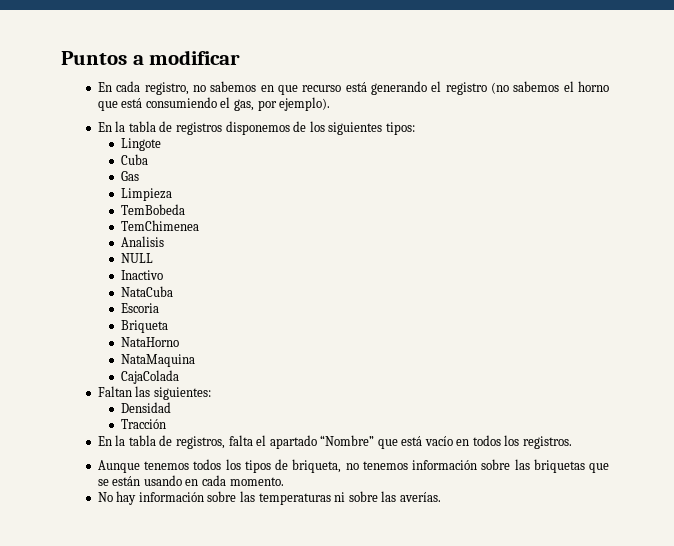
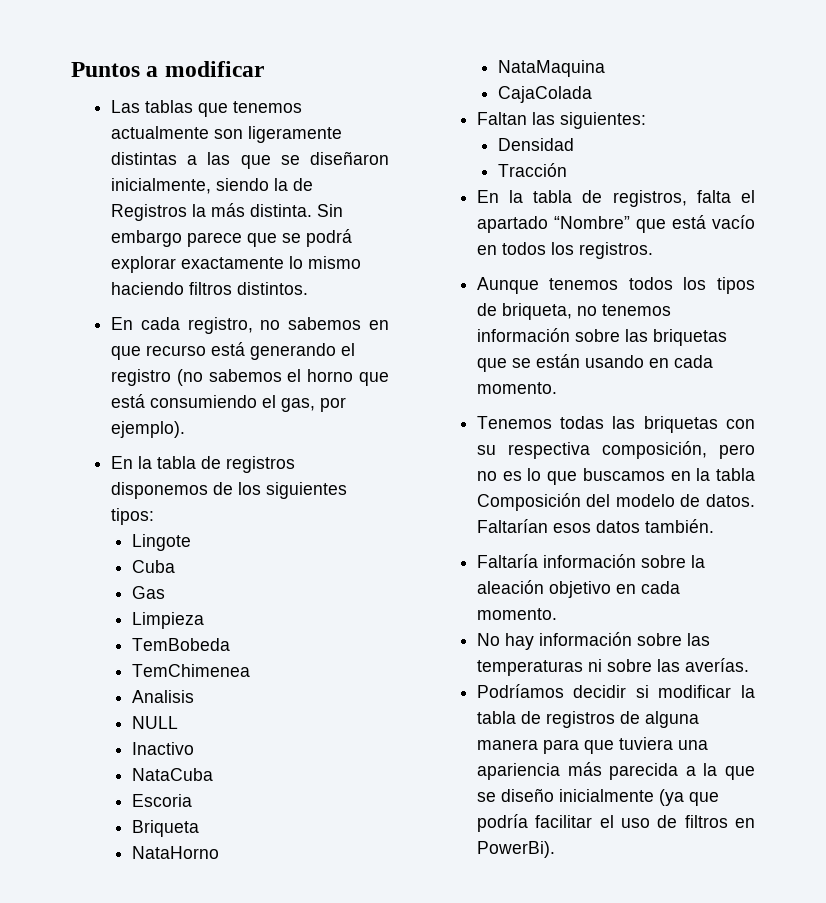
(241, 57) none -> [110,100,302,117] [110,126,342,143] [110,151,389,169] [110,178,313,194] [110,203,343,221] [110,229,352,247] [110,256,361,273] [110,282,308,295] // Las tablas que tenemos actualmente son ligeramente distintas a las que se diseñaron inicialmente, siendo la de Registros la más distinta. Sin embargo parece que se podrá explorar exactamente lo mismo haciendo filtros distintos.
(284, 481) none -> [476,416,755,433] [476,441,755,459] [476,468,755,485] [476,493,755,511] [476,519,714,533] [476,554,705,568] [476,580,680,598] [476,608,557,620] // Tenemos todas las briquetas con su respectiva composición, pero no es lo que buscamos en la tabla Composición del modelo de datos. Faltarían esos datos también. // Faltaría información sobre la aleación objetivo en cada momento.
(441, 497) none -> [476,684,755,698] [476,711,699,728] [476,737,708,754] [476,762,755,780] [476,788,719,806] [476,814,755,832] [476,841,555,858] // Podríamos decidir si modificar la tabla de registros de alguna manera para que tuviera una apariencia más parecida a la que se diseño inicialmente (ya que podría facilitar el uso de filtros en PowerBi).

